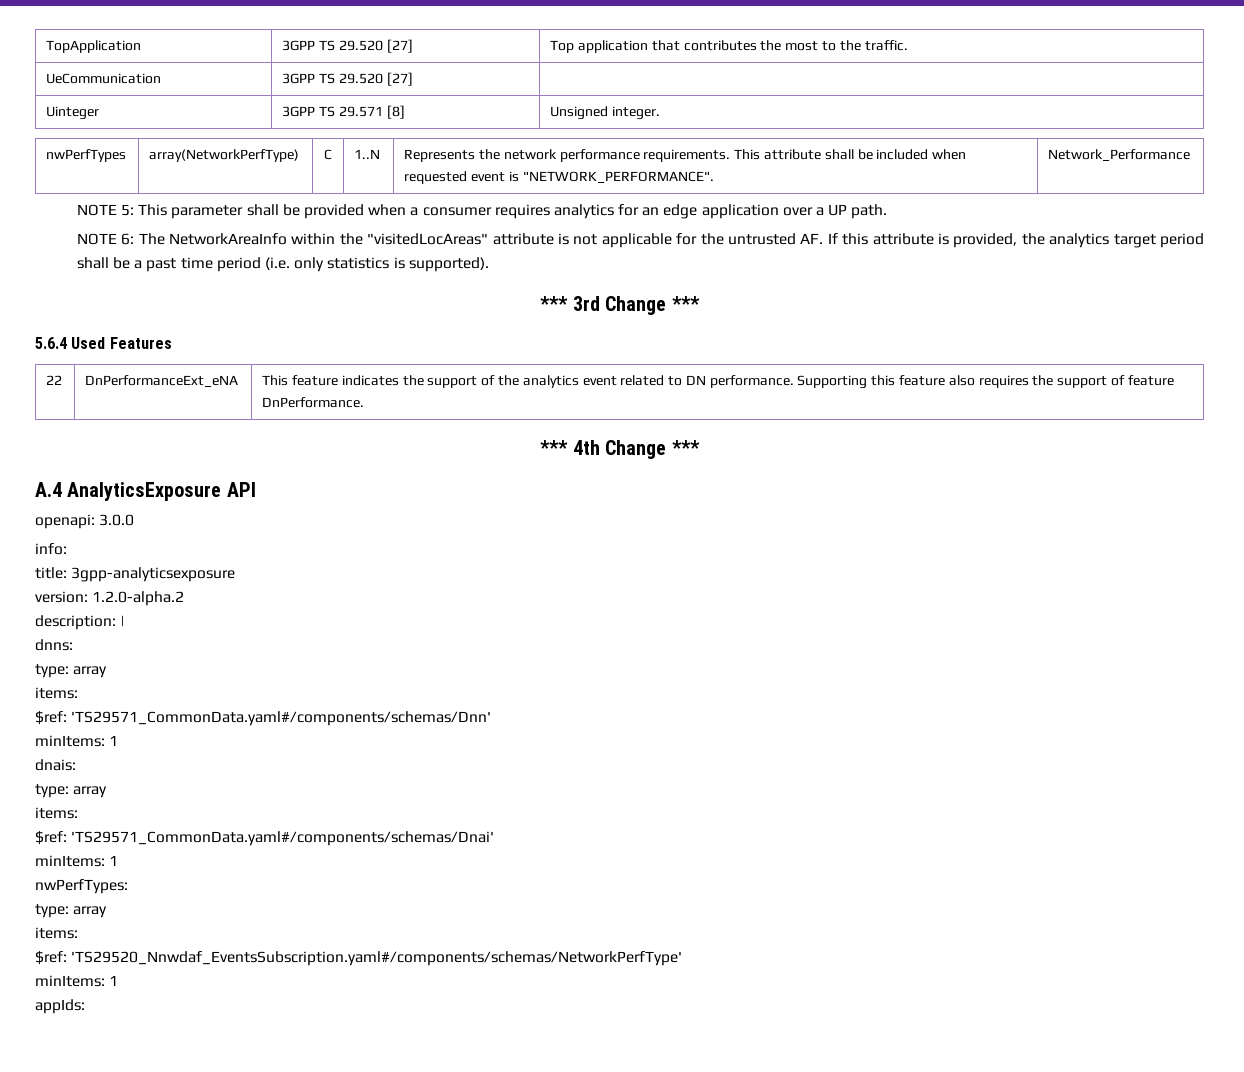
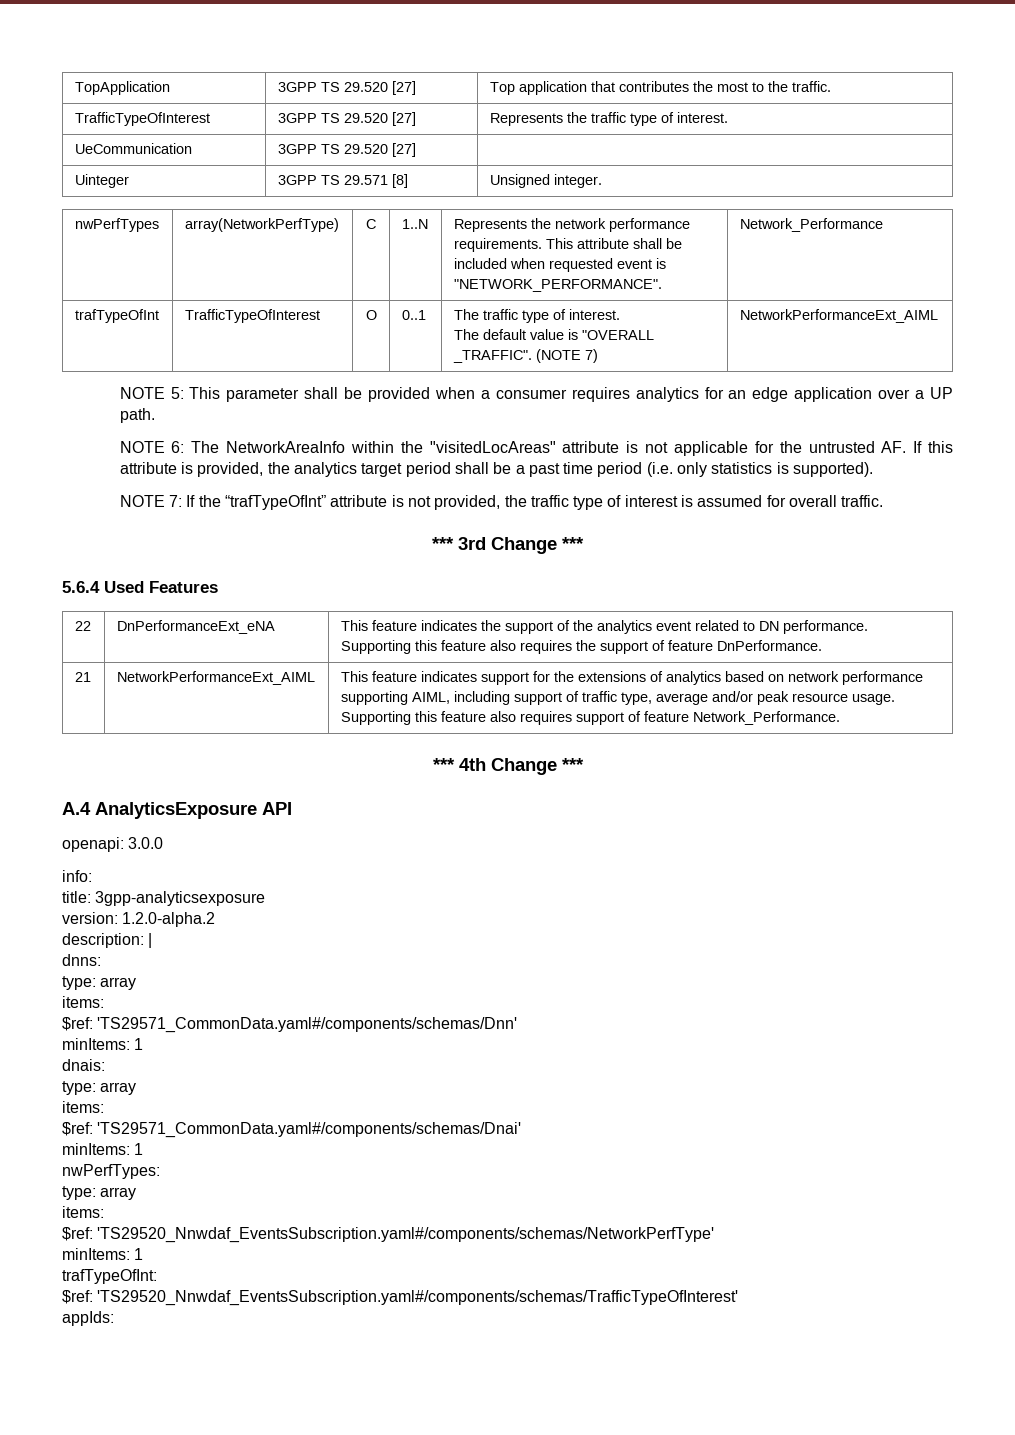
(908, 45) none -> [74,112,210,126] [277,112,416,126] [489,112,728,126] // TrafficTypeOfInterest | 3GPP TS 29.520 [27] | Represents the traffic type of interest.
(1191, 155) none -> [74,309,159,323] [184,309,320,323] [365,310,377,320] [401,310,426,320] [453,309,620,323] [453,329,654,340] [452,349,598,363] [739,309,938,323] // trafTypeOfInt | TrafficTypeOfInterest | O | 0..1 | The traffic type of interest. // The default value is "OVERALL _TRAFFIC". (NOTE 7) | NetworkPerformanceExt_AIML
(489, 264) none -> [119,495,884,510] // NOTE 7: If the “trafTypeOfInt” attribute is not provided, the traffic type of interest is assumed for overall traffic.
(365, 402) none -> [74,672,91,682] [116,671,315,685] [340,671,923,685] [340,691,895,705] [340,711,840,725] // 21 | NetworkPerformanceExt_AIML | This feature indicates support for the extensions of analytics based on network performance supporting AIML, including support of traffic type, average and/or peak resource usage. Supporting this feature also requires support of feature Network_Performance.
(119, 980) none -> [62,1269,157,1284] [62,1290,739,1306] // trafTypeOfInt: // $ref: 'TS29520_Nnwdaf_EventsSubscription.yaml#/components/schemas/TrafficTypeOfInterest'

